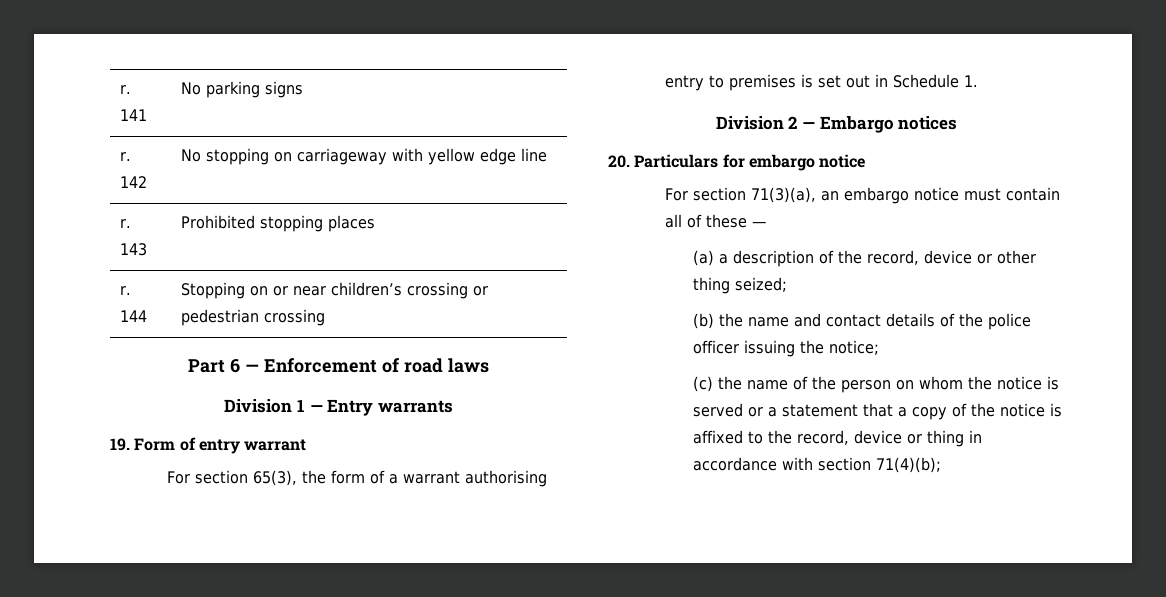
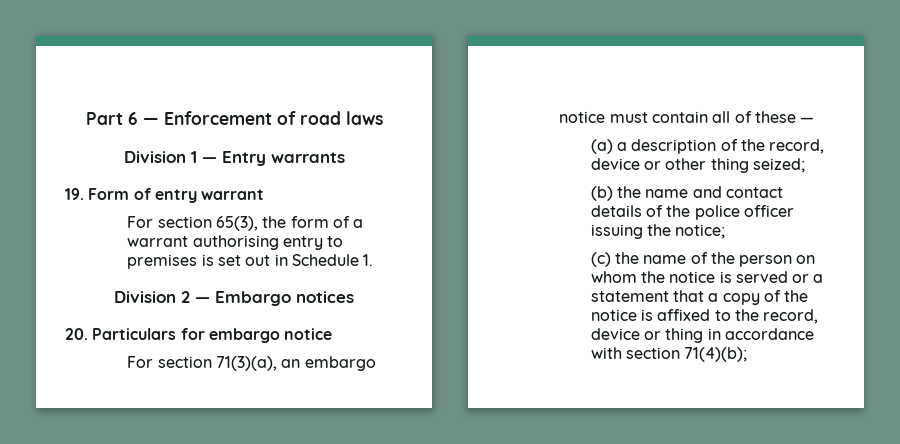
[119,85,131,94] [119,109,147,121] [180,81,303,98] [119,152,131,161] [119,176,147,188] [180,148,547,165] [119,219,131,228] [119,243,147,256] [180,215,375,232] [119,286,131,295] [119,310,147,322] [180,282,488,299] [180,309,325,326] r. 141 | No parking signs // r. 142 | No stopping on carriageway with yellow edge line // r. 143 | Prohibited stopping places // r. 144 | Stopping on or near children’s crossing or pedestrian crossing // -> (85, 118) none

